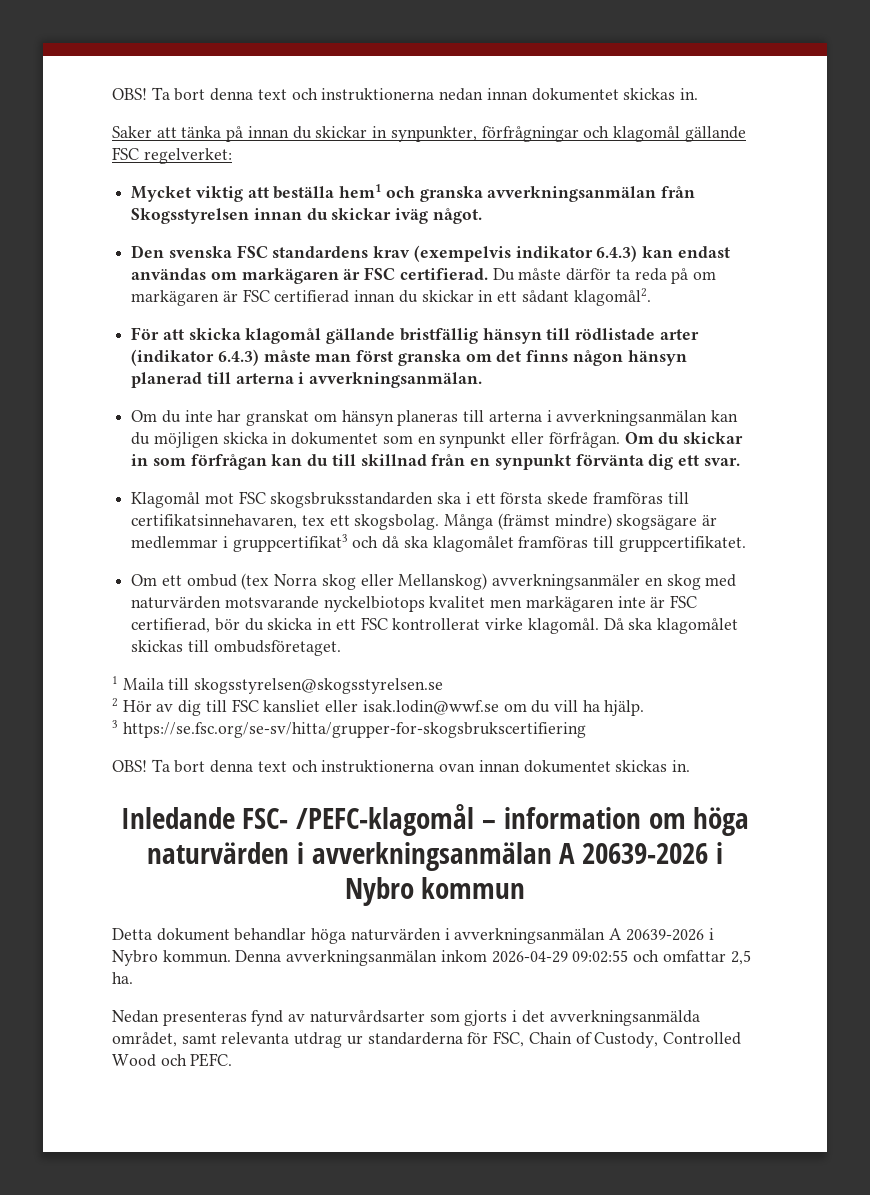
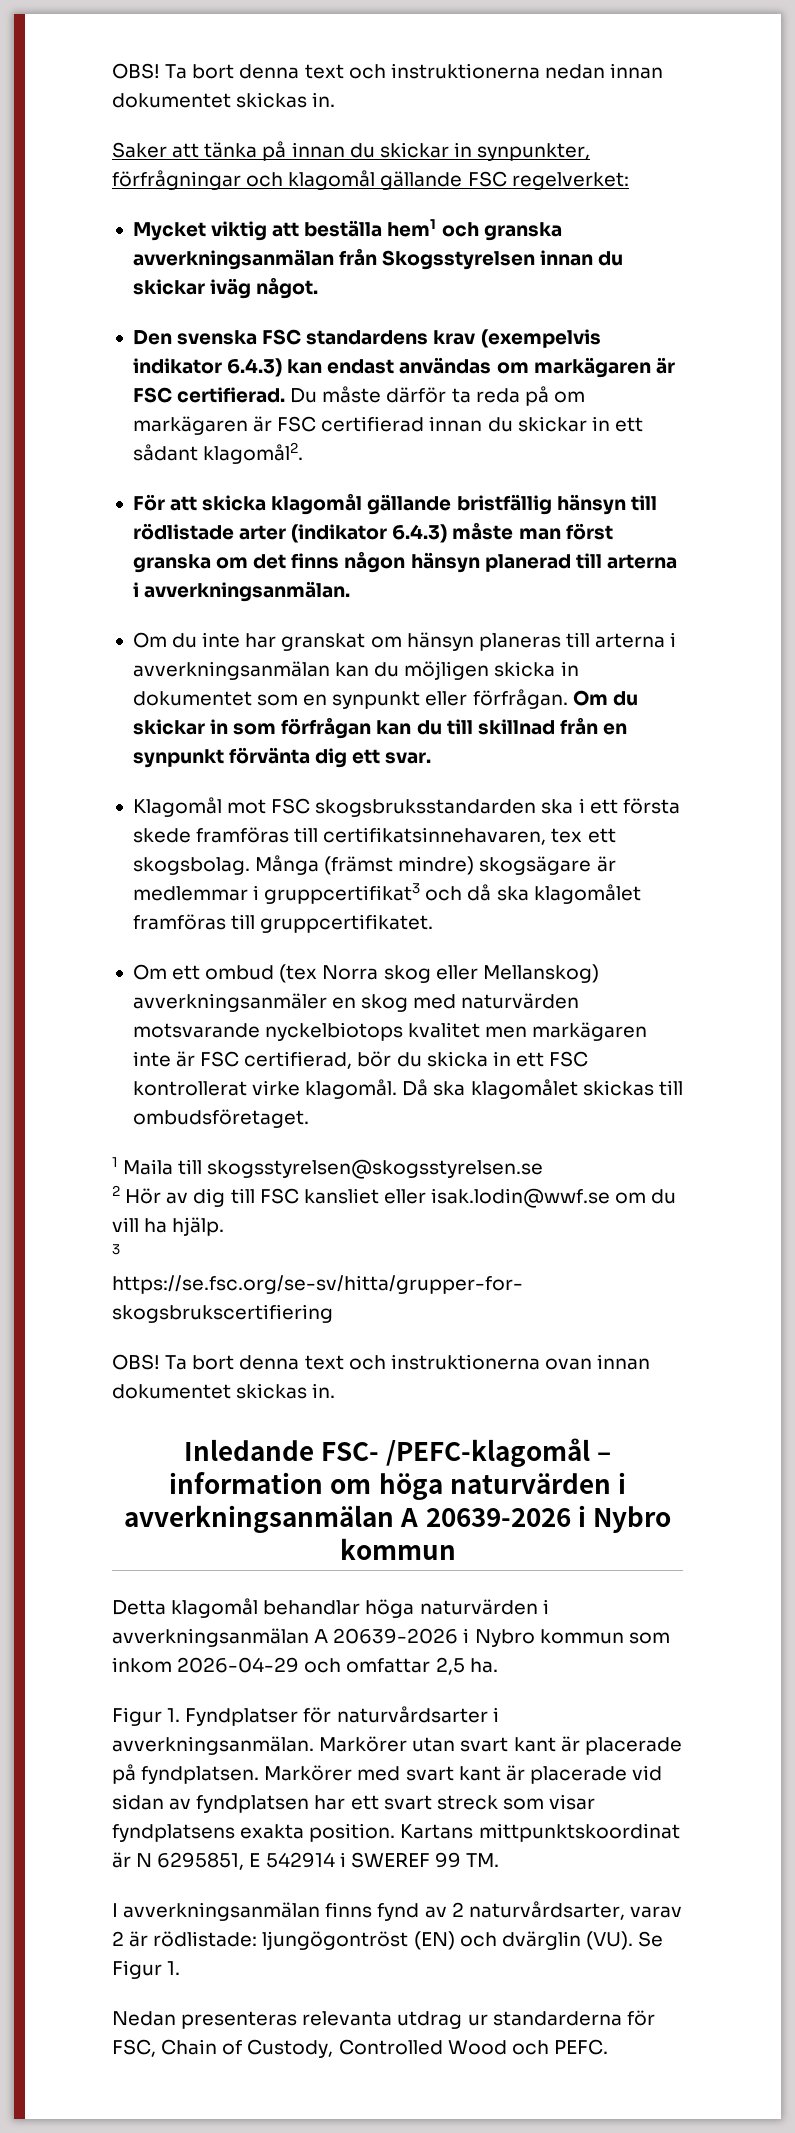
[156,928,230,941] dokument -> [171,1598,259,1618] klagomål
[162,950,438,966] kommun. Denna avverkningsanmälan -> [539,1629,670,1644] kommun som
[572,950,629,963] 09:02:55 -> (300, 1665) none
[112,1010,700,1026] [112,1032,217,1047] Nedan presenteras fynd av naturvårdsarter som gjorts i det avverkningsanmälda området, samt -> [112,1706,499,1726] [112,1736,682,1755] [112,1764,663,1784] [112,1794,596,1813] [112,1823,680,1842] [112,1852,500,1870] [112,1901,682,1921] [112,1931,664,1950] [112,1960,181,1979] [112,2011,298,2029] Figur 1. Fyndplatser för naturvårdsarter i avverkningsanmälan. Markörer utan svart kant är placerade på fyndplatsen. Markörer med svart kant är placerade vid sidan av fyndplatsen har ett svart streck som visar fyndplatsens exakta position. Kartans mittpunktskoordinat är N 6295851, E 542914 i SWEREF 99 TM. // I avverkningsanmälan finns fynd av 2 naturvårdsarter, varav 2 är rödlistade: ljungögontröst (EN) och dvärglin (VU). Se Figur 1. // Nedan presenteras

